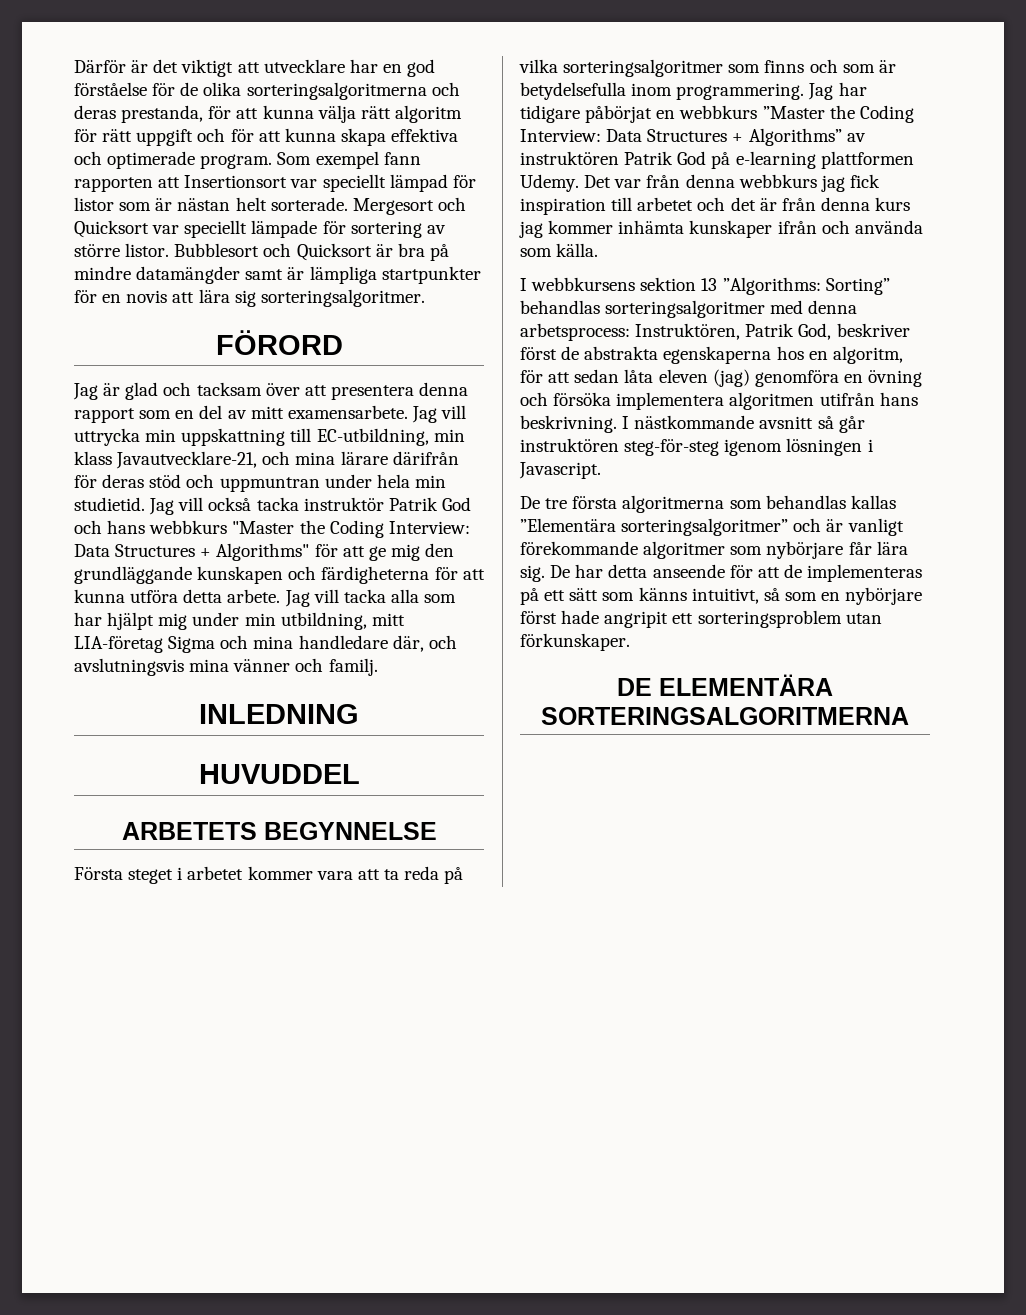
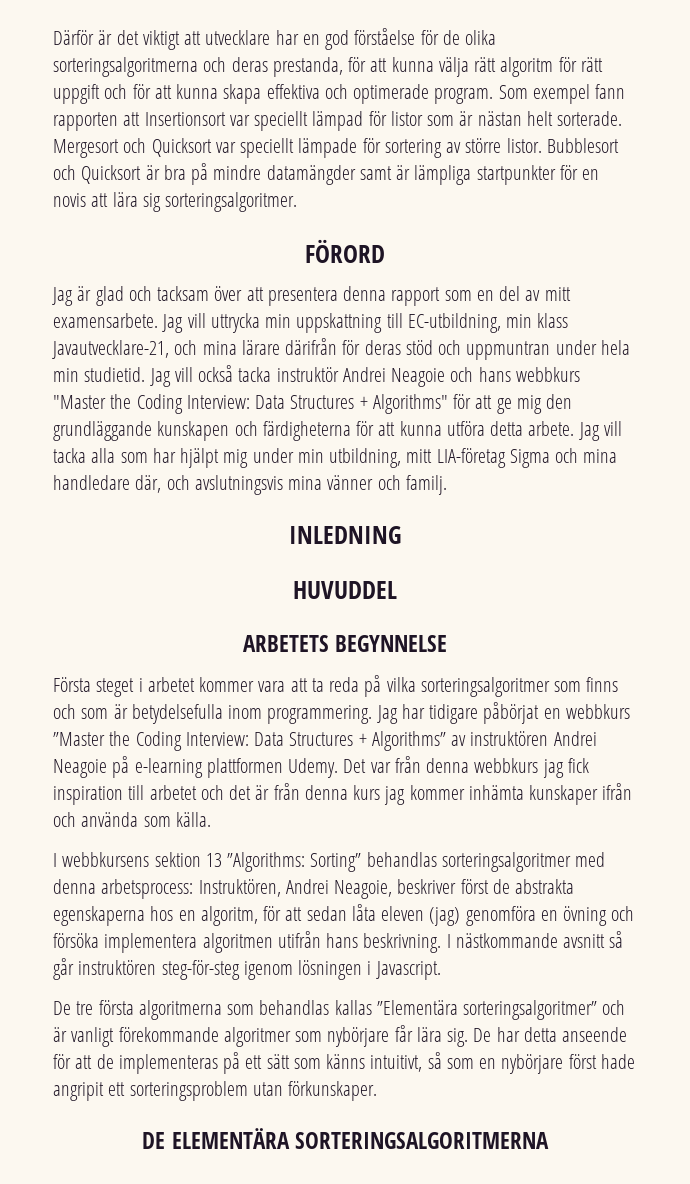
[388,497,471,511] Patrik God -> [342,367,446,387] Andrei Neagoie
[624,151,707,165] Patrik God -> [553,731,597,746] [53,759,107,778] Andrei Neagoie
[745,323,832,340] Patrik God, -> [285,879,393,899] Andrei Neagoie,

